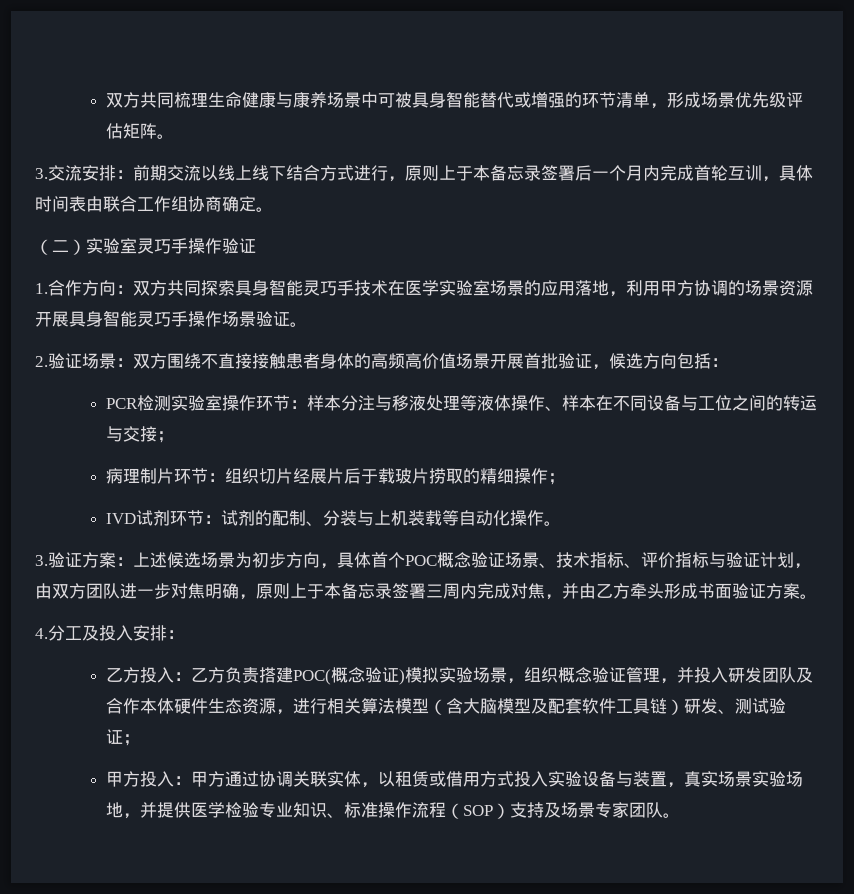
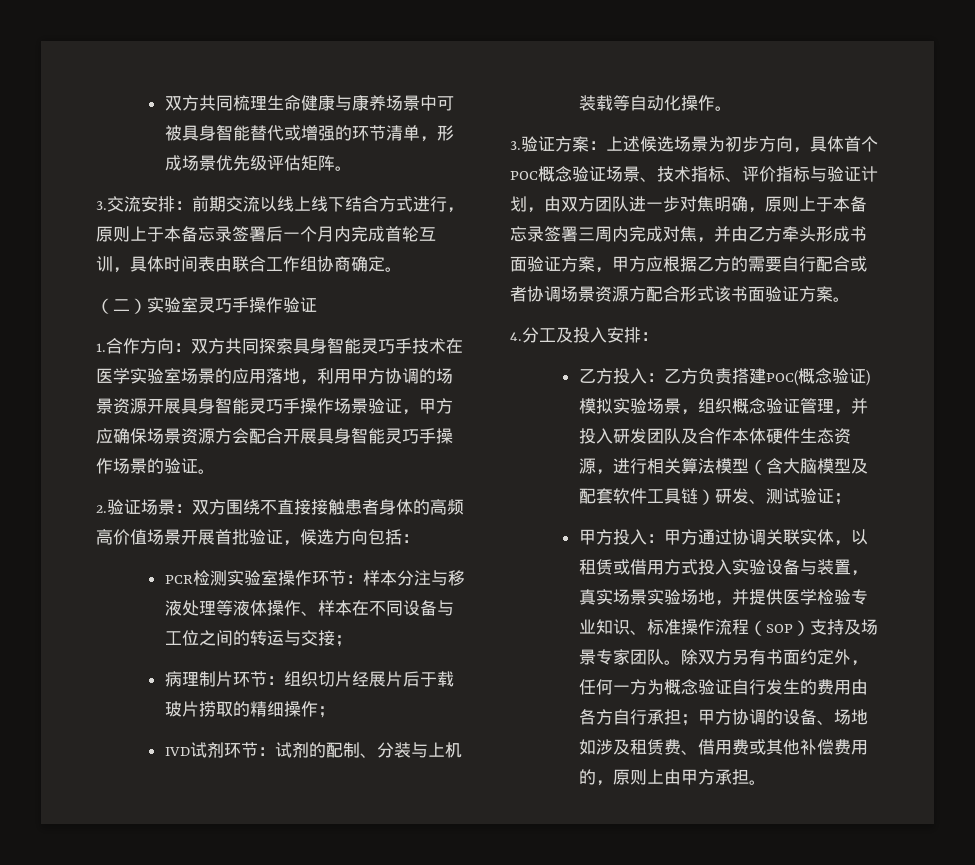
(290, 318) none -> [402,398,453,415] [96,427,453,444] [96,458,198,474] ，甲方应确保场景资源方会配合开展具身智能灵巧手操作场景的验证
(800, 591) none -> [595,256,867,273] [510,286,833,302] ，甲方应根据乙方的需要自行配合或者协调场景资源方配合形式该书面验证方案
(681, 815) none -> [680,649,868,666] [578,679,868,695] [578,709,868,726] [578,739,868,755] [578,769,766,786] 除双方另有书面约定外，任何一方为概念验证自行发生的费用由各方自行承担；甲方协调的设备、场地如涉及租赁费、借用费或其他补偿费用的，原则上由甲方承担。

